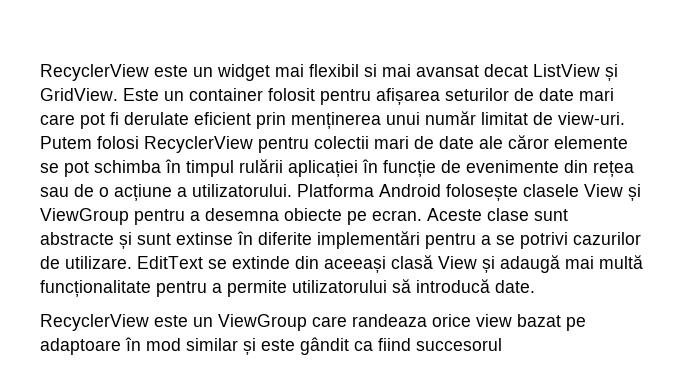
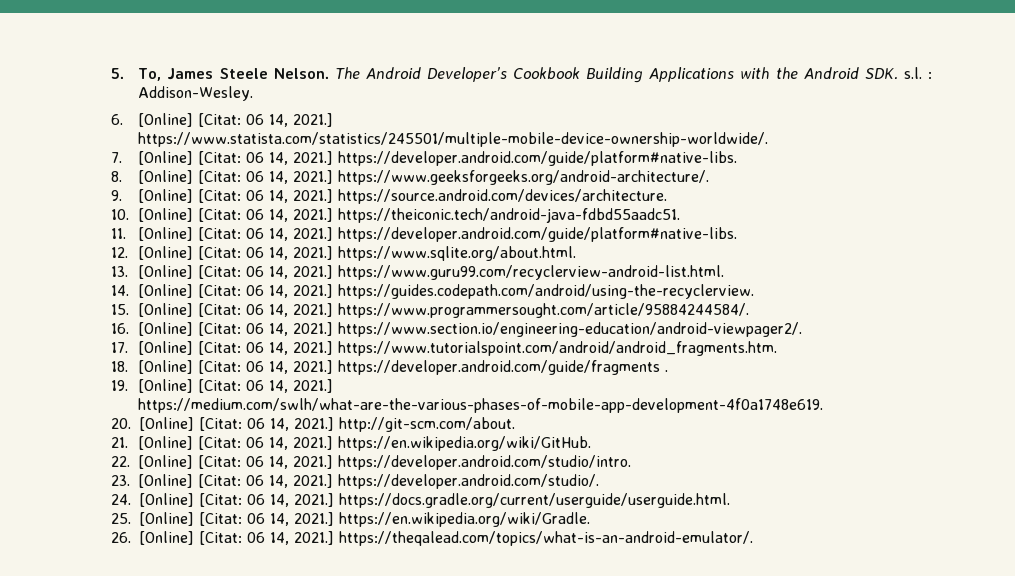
[40,64,618,81] [40,88,614,105] [40,111,625,129] [40,135,628,153] [40,159,634,177] [40,184,641,201] [40,208,568,225] [40,231,641,249] [40,255,643,273] [40,279,535,297] [40,314,586,331] [40,337,502,355] RecyclerView este un widget mai flexibil si mai avansat decat ListView și GridView. Este un container folosit pentru afișarea seturilor de date mari care pot fi derulate eficient prin menținerea unui număr limitat de view-uri. Putem folosi RecyclerView pentru colectii mari de date ale căror elemente se pot schimba în timpul rulării aplicației în funcție de evenimente din rețea sau de o acțiune a utilizatorului. Platforma Android folosește clasele View și ViewGroup pentru a desemna obiecte pe ecran. Aceste clase sunt abstracte și sunt extinse în diferite implementări pentru a se potrivi cazurilor de utilizare. EditText se extinde din aceeași clasă View și adaugă mai multă funcționalitate pentru a permite utilizatorului să introducă date. // RecyclerView este un ViewGroup care randeaza orice view bazat pe adaptoare în mod similar și este gândit ca fiind succesorul -> [110,67,932,83] [138,86,254,101] [110,113,334,127] [138,132,769,147] [110,151,738,166] [110,170,710,185] [110,189,668,204] [110,208,681,223] [110,227,738,242] [110,246,577,261] [110,265,725,280] [110,284,755,299] [110,303,750,318] [110,322,803,337] [110,341,778,356] [110,360,669,375] [110,379,334,393] [138,398,824,413] [110,417,515,432] [110,436,592,451] [110,455,632,470] [110,474,600,489] [110,493,730,508] [110,512,590,527] [110,531,753,546] 5. To, James Steele Nelson. The Android Developer’s Cookbook Building Applications with the Android SDK. s.l. : Addison-Wesley. // 6. [Online] [Citat: 06 14, 2021.] https://www.statista.com/statistics/245501/multiple-mobile-device-ownership-worldwide/. // 7. [Online] [Citat: 06 14, 2021.] https://developer.android.com/guide/platform#native-libs. // 8. [Online] [Citat: 06 14, 2021.] https://www.geeksforgeeks.org/android-architecture/. // 9. [Online] [Citat: 06 14, 2021.] https://source.android.com/devices/architecture. // 10. [Online] [Citat: 06 14, 2021.] https://theiconic.tech/android-java-fdbd55aadc51. // 11. [Online] [Citat: 06 14, 2021.] https://developer.android.com/guide/platform#native-libs. // 12. [Online] [Citat: 06 14, 2021.] https://www.sqlite.org/about.html. // 13. [Online] [Citat: 06 14, 2021.] https://www.guru99.com/recyclerview-android-list.html. // 14. [Online] [Citat: 06 14, 2021.] https://guides.codepath.com/android/using-the-recyclerview. // 15. [Online] [Citat: 06 14, 2021.] https://www.programmersought.com/article/95884244584/. // 16. [Online] [Citat: 06 14, 2021.] https://www.section.io/engineering-education/android-viewpager2/. // 17. [Online] [Citat: 06 14, 2021.] https://www.tutorialspoint.com/android/android_fragments.htm. // 18. [Online] [Citat: 06 14, 2021.] https://developer.android.com/guide/fragments . // 19. [Online] [Citat: 06 14, 2021.] https://medium.com/swlh/what-are-the-various-phases-of-mobile-app-development-4f0a1748e619. // 20. [Online] [Citat: 06 14, 2021.] http://git-scm.com/about. // 21. [Online] [Citat: 06 14, 2021.] https://en.wikipedia.org/wiki/GitHub. // 22. [Online] [Citat: 06 14, 2021.] https://developer.android.com/studio/intro. // 23. [Online] [Citat: 06 14, 2021.] https://developer.android.com/studio/. // 24. [Online] [Citat: 06 14, 2021.] https://docs.gradle.org/current/userguide/userguide.html. // 25. [Online] [Citat: 06 14, 2021.] https://en.wikipedia.org/wiki/Gradle. // 26. [Online] [Citat: 06 14, 2021.] https://theqalead.com/topics/what-is-an-android-emulator/.

